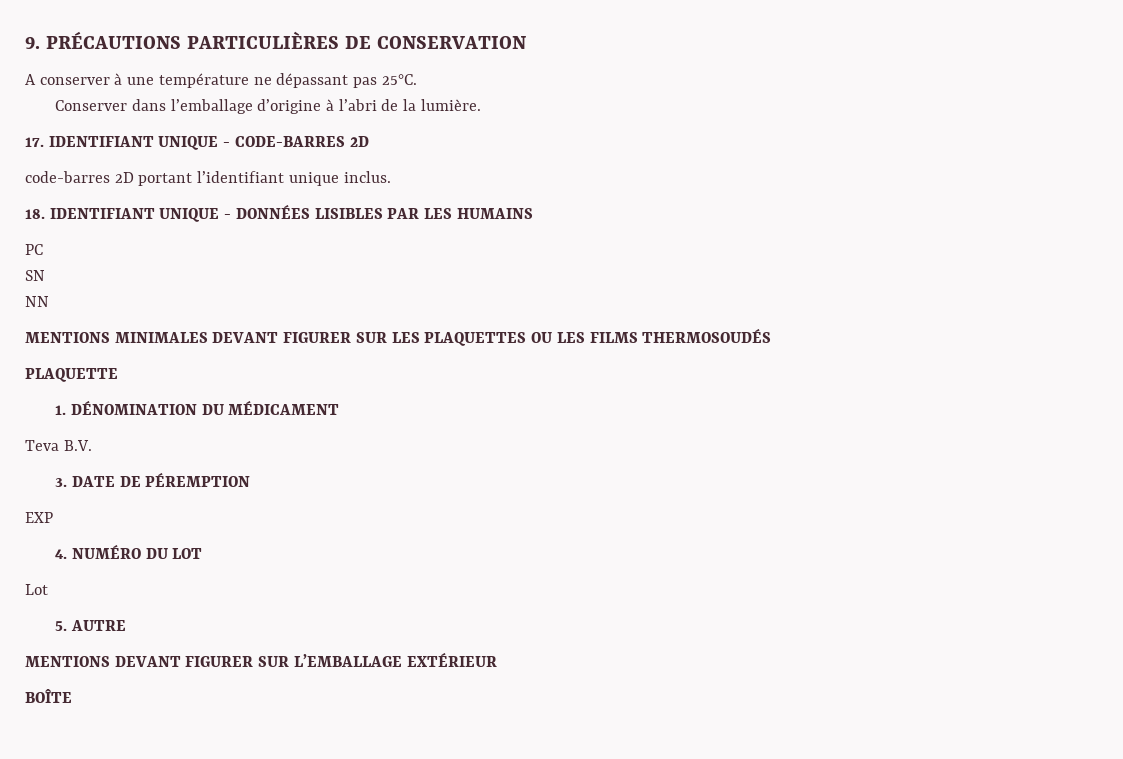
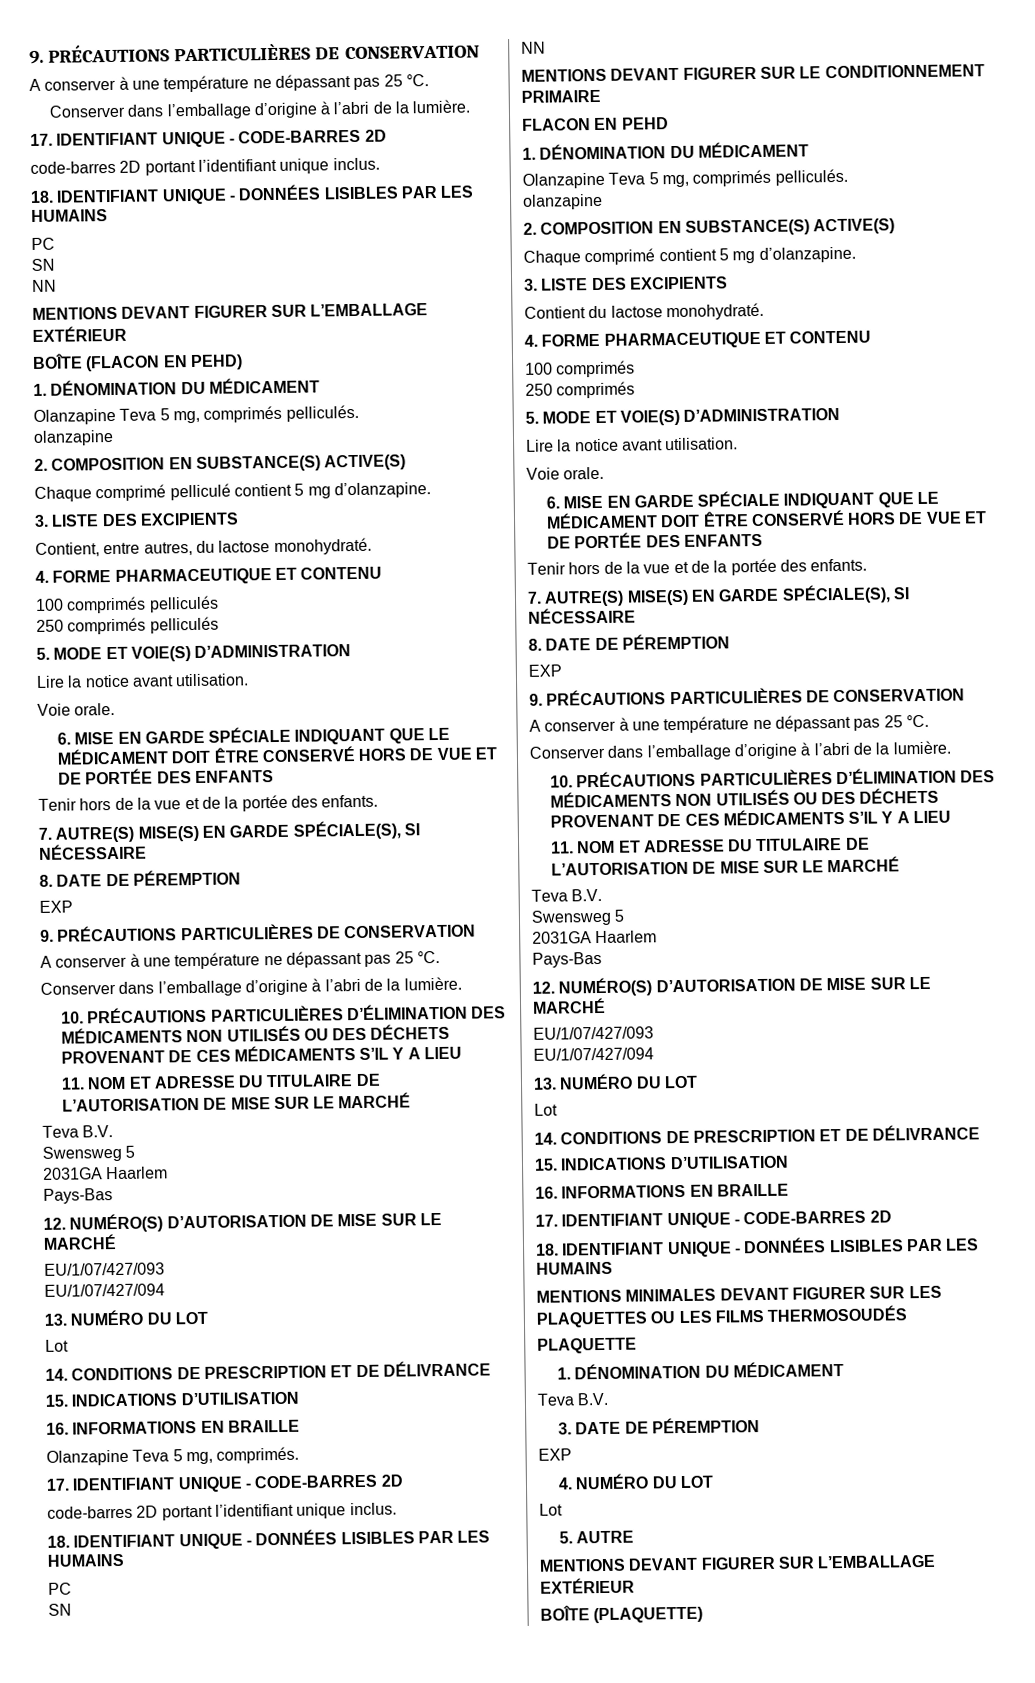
[381,74,417,85] 25°C. -> [383,74,429,87] 25 °C.
(49, 301) none -> [32,303,429,320] [32,325,127,342] [32,353,243,372] [33,377,320,396] [33,404,359,425] [33,429,114,446] [34,454,407,472] [34,482,431,502] [34,512,239,527] [35,537,372,557] [35,566,383,585] [35,595,219,614] [36,616,219,635] [36,644,352,662] [36,673,250,688] [37,702,116,716] [56,726,451,745] [56,746,498,765] [57,768,274,785] [38,794,379,812] [38,820,420,843] [39,843,147,860] [39,869,241,887] [39,900,73,913] [40,923,477,942] [40,950,440,970] [40,976,462,997] [60,1003,507,1024] [60,1023,451,1044] [60,1045,463,1064] [60,1073,381,1090] [61,1092,412,1112] [42,1125,114,1138] [42,1145,136,1162] [43,1166,169,1180] [43,1188,113,1204] [43,1212,442,1233] [43,1234,117,1250] [44,1262,165,1276] [44,1283,165,1297] [44,1309,208,1326] [45,1339,69,1352] [45,1360,491,1381] [45,1391,299,1407] [46,1419,300,1435] [46,1446,300,1466] [46,1474,403,1493] [47,1502,397,1521] [47,1529,491,1550] [47,1553,124,1567] [48,1582,72,1595] [48,1603,72,1616] [521,41,546,54] [521,64,985,82] [521,89,601,103] [522,117,669,131] [522,141,809,160] [522,168,848,189] [522,193,603,210] [523,218,896,236] [523,246,856,266] [524,276,728,291] [524,302,764,321] [524,330,872,349] [525,360,636,378] [525,381,636,399] [525,407,841,426] [526,437,739,452] [526,466,605,480] [545,490,940,509] [545,509,988,529] [546,532,763,549] [527,558,868,576] [527,584,910,607] [528,607,636,624] [528,633,730,651] [528,664,562,677] [529,687,966,706] [529,714,929,734] [529,740,951,761] [549,767,996,788] [549,787,940,808] [549,808,952,828] [550,837,870,854] [550,856,901,876] [531,888,603,902] [531,909,626,926] [532,930,658,944] [532,951,602,968] [532,976,931,997] [532,997,606,1014] [533,1026,654,1040] [533,1047,654,1061] [533,1073,698,1090] [534,1103,558,1116] [534,1124,980,1145] [534,1155,789,1171] [535,1183,789,1199] [535,1210,892,1229] [535,1237,980,1258] [536,1261,613,1275] // MENTIONS DEVANT FIGURER SUR L’EMBALLAGE EXTÉRIEUR // BOÎTE (FLACON EN PEHD) // 1. DÉNOMINATION DU MÉDICAMENT // Olanzapine Teva 5 mg, comprimés pelliculés. // olanzapine // 2. COMPOSITION EN SUBSTANCE(S) ACTIVE(S) // Chaque comprimé pelliculé contient 5 mg d’olanzapine. // 3. LISTE DES EXCIPIENTS // Contient, entre autres, du lactose monohydraté. // 4. FORME PHARMACEUTIQUE ET CONTENU // 100 comprimés pelliculés // 250 comprimés pelliculés // 5. MODE ET VOIE(S) D’ADMINISTRATION // Lire la notice avant utilisation. // Voie orale. // 6. MISE EN GARDE SPÉCIALE INDIQUANT QUE LE MÉDICAMENT DOIT ÊTRE CONSERVÉ HORS DE VUE ET DE PORTÉE DES ENFANTS // Tenir hors de la vue et de la portée des enfants. // 7. AUTRE(S) MISE(S) EN GARDE SPÉCIALE(S), SI NÉCESSAIRE // 8. DATE DE PÉREMPTION // EXP // 9. PRÉCAUTIONS PARTICULIÈRES DE CONSERVATION // A conserver à une température ne dépassant pas 25 °C. // Conserver dans l’emballage d’origine à l’abri de la lumière. // 10. PRÉCAUTIONS PARTICULIÈRES D’ÉLIMINATION DES MÉDICAMENTS NON UTILISÉS OU DES DÉCHETS PROVENANT DE CES MÉDICAMENTS S’IL Y A LIEU // 11. NOM ET ADRESSE DU TITULAIRE DE L’AUTORISATION DE MISE SUR LE MARCHÉ // Teva B.V. // Swensweg 5 // 2031GA Haarlem // Pays-Bas // 12. NUMÉRO(S) D’AUTORISATION DE MISE SUR LE MARCHÉ // EU/1/07/427/093 // EU/1/07/427/094 // 13. NUMÉRO DU LOT // Lot // 14. CONDITIONS DE PRESCRIPTION ET DE DÉLIVRANCE // 15. INDICATIONS D’UTILISATION // 16. INFORMATIONS EN BRAILLE // Olanzapine Teva 5 mg, comprimés. // 17. IDENTIFIANT UNIQUE - CODE-BARRES 2D // code-barres 2D portant l’identifiant unique inclus. // 18. IDENTIFIANT UNIQUE - DONNÉES LISIBLES PAR LES HUMAINS // PC // SN // NN // MENTIONS DEVANT FIGURER SUR LE CONDITIONNEMENT PRIMAIRE // FLACON EN PEHD // 1. DÉNOMINATION DU MÉDICAMENT // Olanzapine Teva 5 mg, comprimés pelliculés. // olanzapine // 2. COMPOSITION EN SUBSTANCE(S) ACTIVE(S) // Chaque comprimé contient 5 mg d’olanzapine. // 3. LISTE DES EXCIPIENTS // Contient du lactose monohydraté. // 4. FORME PHARMACEUTIQUE ET CONTENU // 100 comprimés // 250 comprimés // 5. MODE ET VOIE(S) D’ADMINISTRATION // Lire la notice avant utilisation. // Voie orale. // 6. MISE EN GARDE SPÉCIALE INDIQUANT QUE LE MÉDICAMENT DOIT ÊTRE CONSERVÉ HORS DE VUE ET DE PORTÉE DES ENFANTS // Tenir hors de la vue et de la portée des enfants. // 7. AUTRE(S) MISE(S) EN GARDE SPÉCIALE(S), SI NÉCESSAIRE // 8. DATE DE PÉREMPTION // EXP // 9. PRÉCAUTIONS PARTICULIÈRES DE CONSERVATION // A conserver à une température ne dépassant pas 25 °C. // Conserver dans l’emballage d’origine à l’abri de la lumière. // 10. PRÉCAUTIONS PARTICULIÈRES D’ÉLIMINATION DES MÉDICAMENTS NON UTILISÉS OU DES DÉCHETS PROVENANT DE CES MÉDICAMENTS S’IL Y A LIEU // 11. NOM ET ADRESSE DU TITULAIRE DE L’AUTORISATION DE MISE SUR LE MARCHÉ // Teva B.V. // Swensweg 5 // 2031GA Haarlem // Pays-Bas // 12. NUMÉRO(S) D’AUTORISATION DE MISE SUR LE MARCHÉ // EU/1/07/427/093 // EU/1/07/427/094 // 13. NUMÉRO DU LOT // Lot // 14. CONDITIONS DE PRESCRIPTION ET DE DÉLIVRANCE // 15. INDICATIONS D’UTILISATION // 16. INFORMATIONS EN BRAILLE // 17. IDENTIFIANT UNIQUE - CODE-BARRES 2D // 18. IDENTIFIANT UNIQUE - DONNÉES LISIBLES PAR LES HUMAINS
(72, 696) none -> [593,1606,704,1624] (PLAQUETTE)

